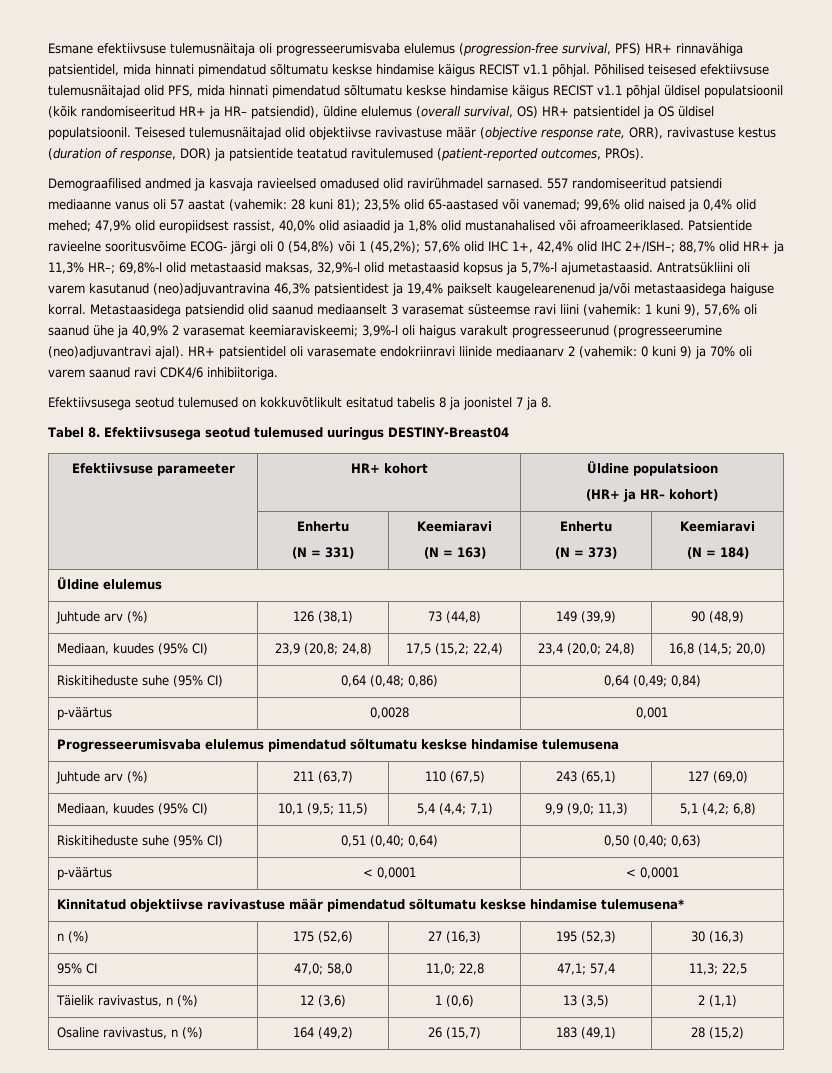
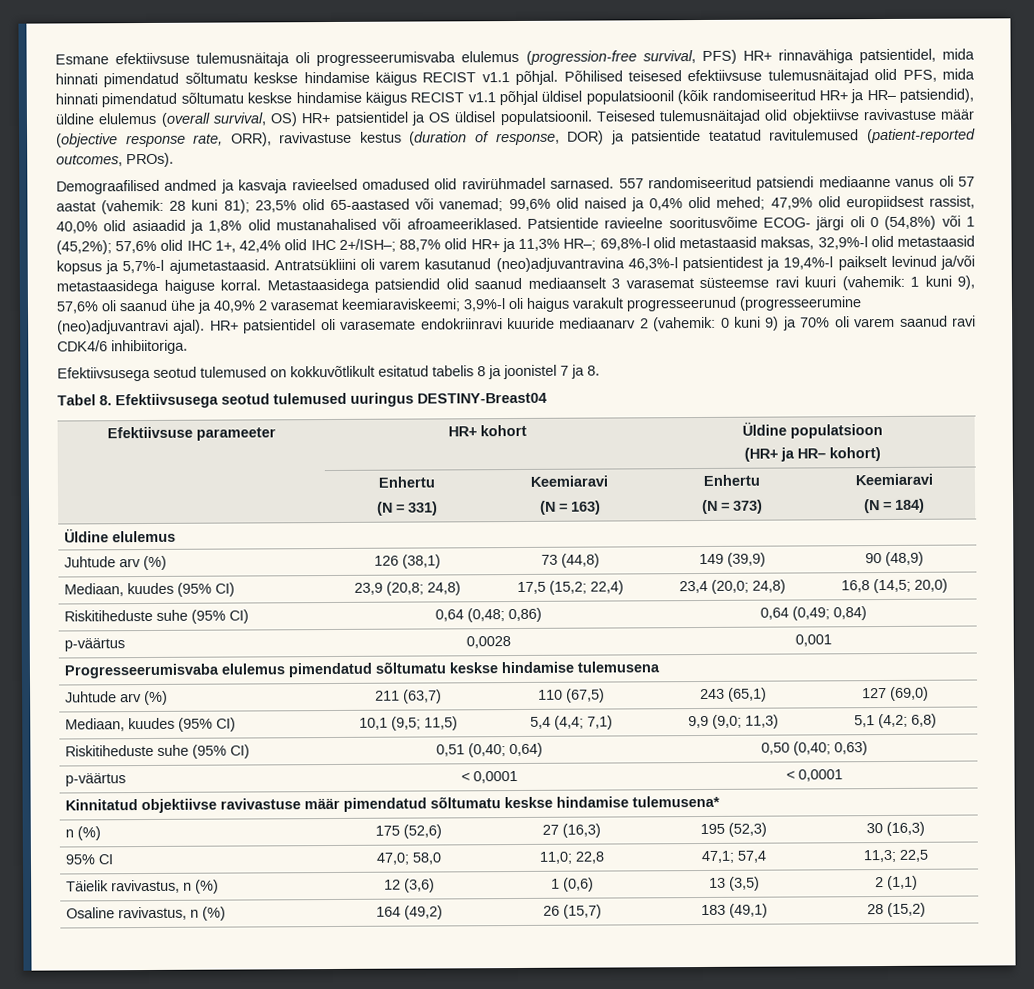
[274,283,310,295] 46,3% -> [627,257,678,271] 46,3%-l
[407,283,595,296] 19,4% paikselt kaugelearenenud -> [783,255,937,271] 19,4%-l paikselt levinud
[560,304,579,314] liini -> [804,276,836,288] kuuri
[459,346,492,357] liinide -> [506,317,555,330] kuuride

